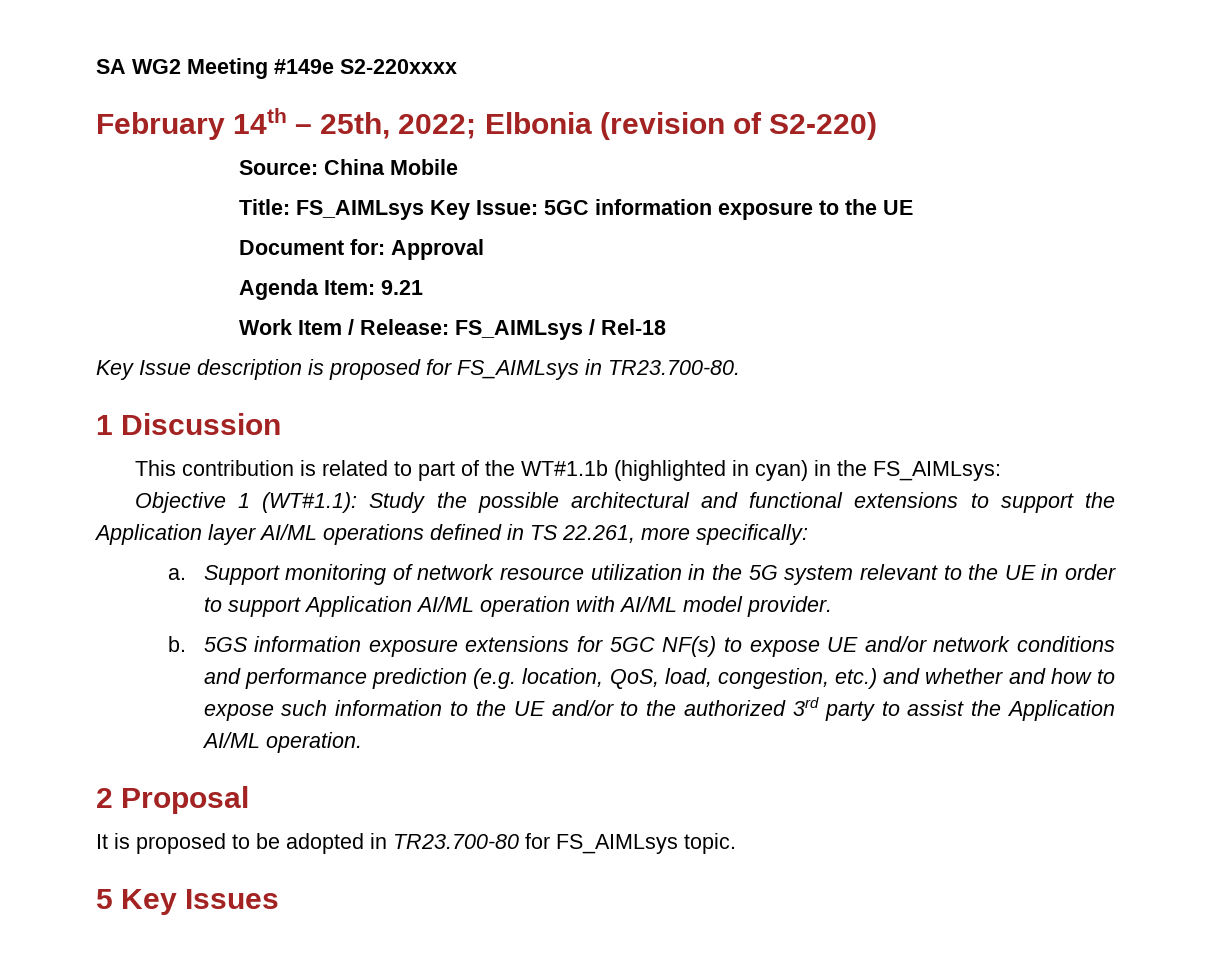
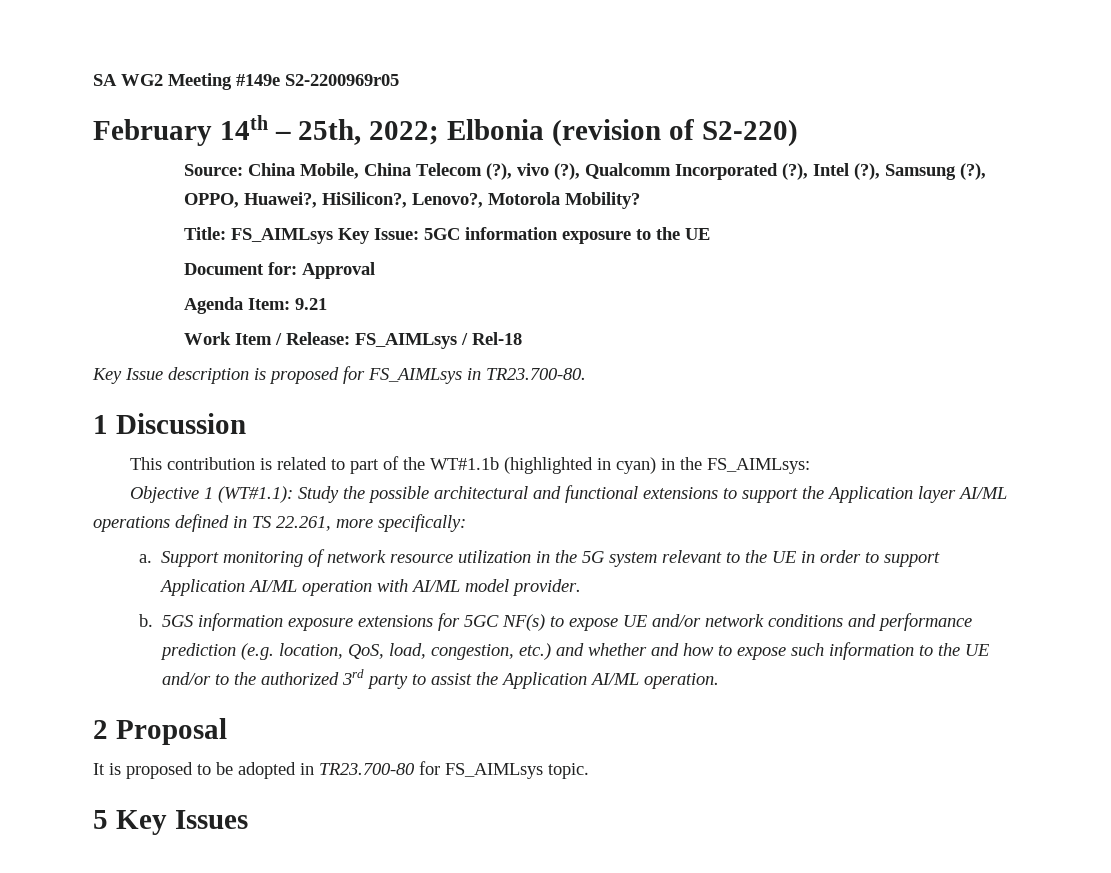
[340,59,457,74] S2-220xxxx -> [285,74,399,86] S2-2200969r05
[390,159,459,175] Mobile -> [300,163,987,180] [184,192,641,209] Mobile, China Telecom (?), vivo (?), Qualcomm Incorporated (?), Intel (?), Samsung (?), OPPO, Huawei?, HiSilicon?, Lenovo?, Motorola Mobility?

